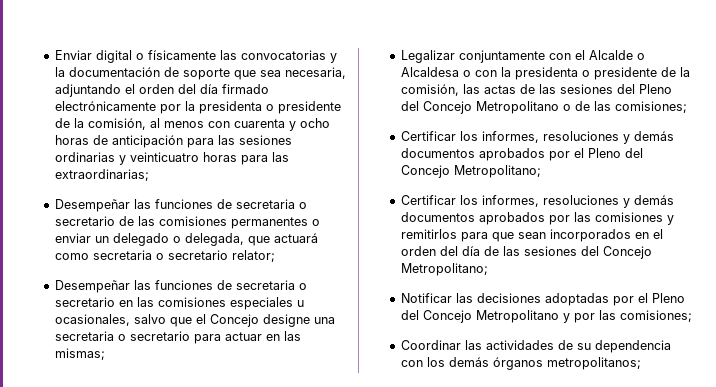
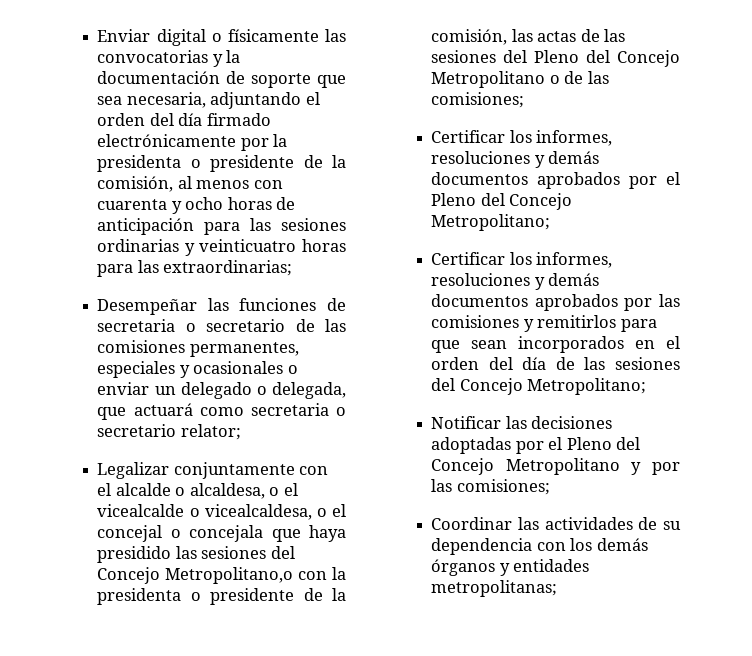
[230,217,308,229] permanentes -> [189,342,299,357] [97,361,284,378] permanentes, especiales y ocasionales
[54,280,307,293] [54,297,304,310] [54,314,335,327] [54,331,301,344] [54,348,105,360] [400,50,645,63] [400,67,471,77] Desempeñar las funciones de secretaria o secretario en las comisiones especiales u ocasionales, salvo que el Concejo designe una secretaria o secretario para actuar en las mismas; // Legalizar conjuntamente con el Alcalde o Alcaldesa o -> [97,462,329,479] [97,483,298,499] [97,504,347,520] [97,525,346,542] [97,546,295,563] [97,567,294,584] Legalizar conjuntamente con el alcalde o alcaldesa, o el vicealcalde o vicealcaldesa, o el concejal o concejala que haya presidido las sesiones del Concejo Metropolitano,o
[546,357,641,370] metropolitanos; -> [499,559,590,576] [431,580,558,597] y entidades metropolitanas;

